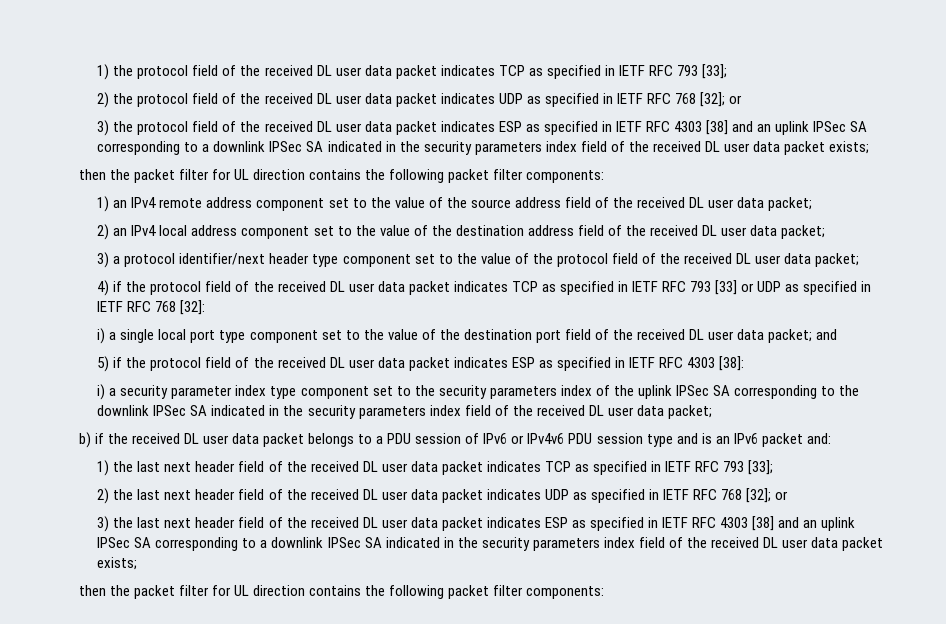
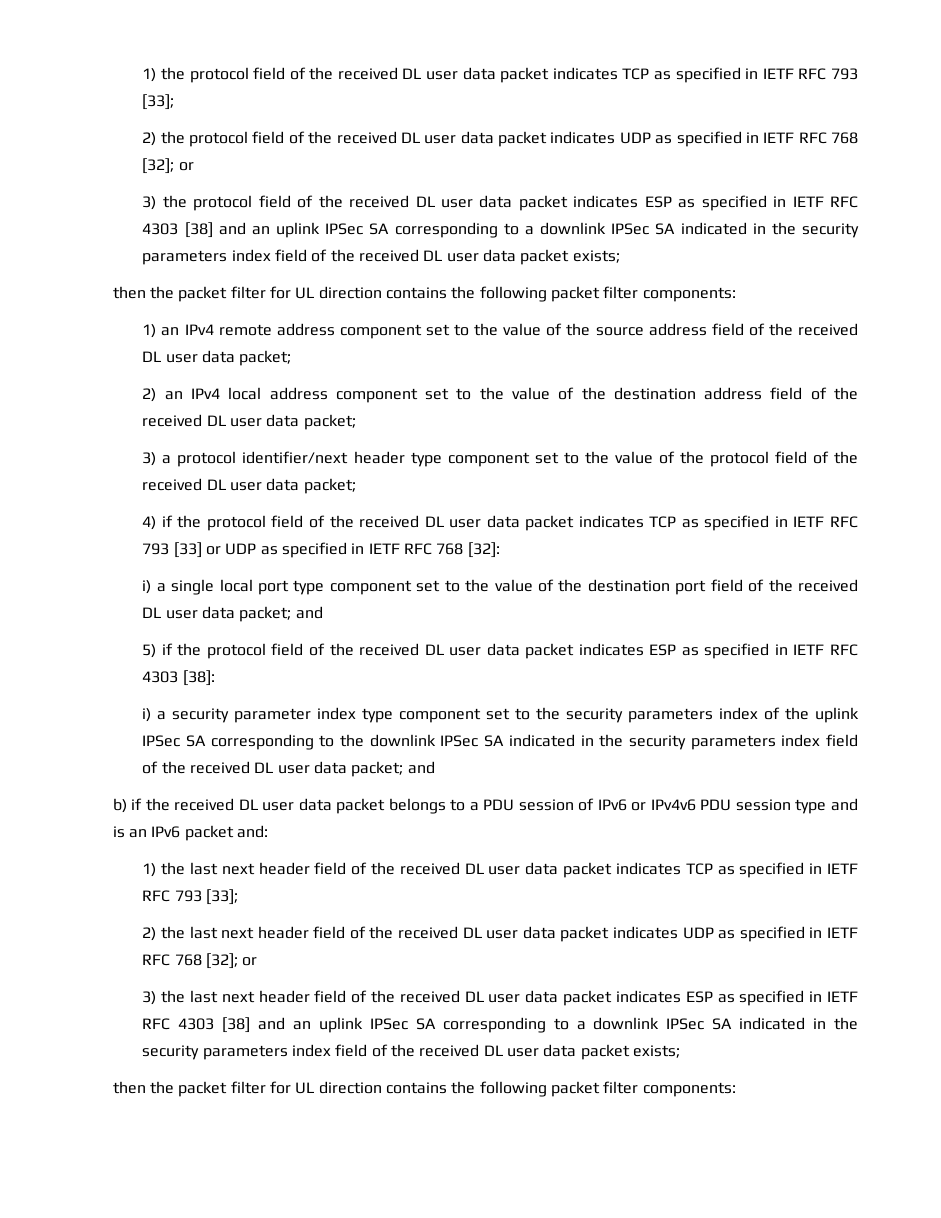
(713, 412) none -> [407,761,435,774] and

